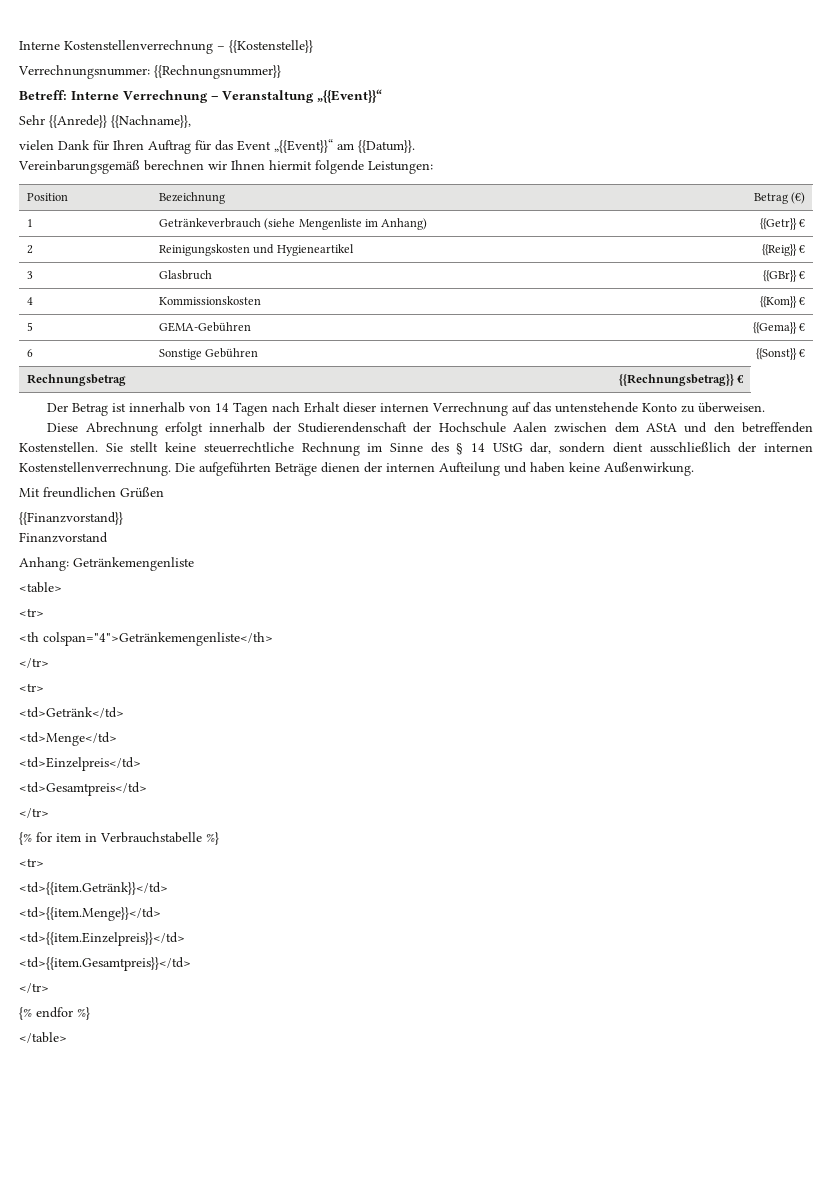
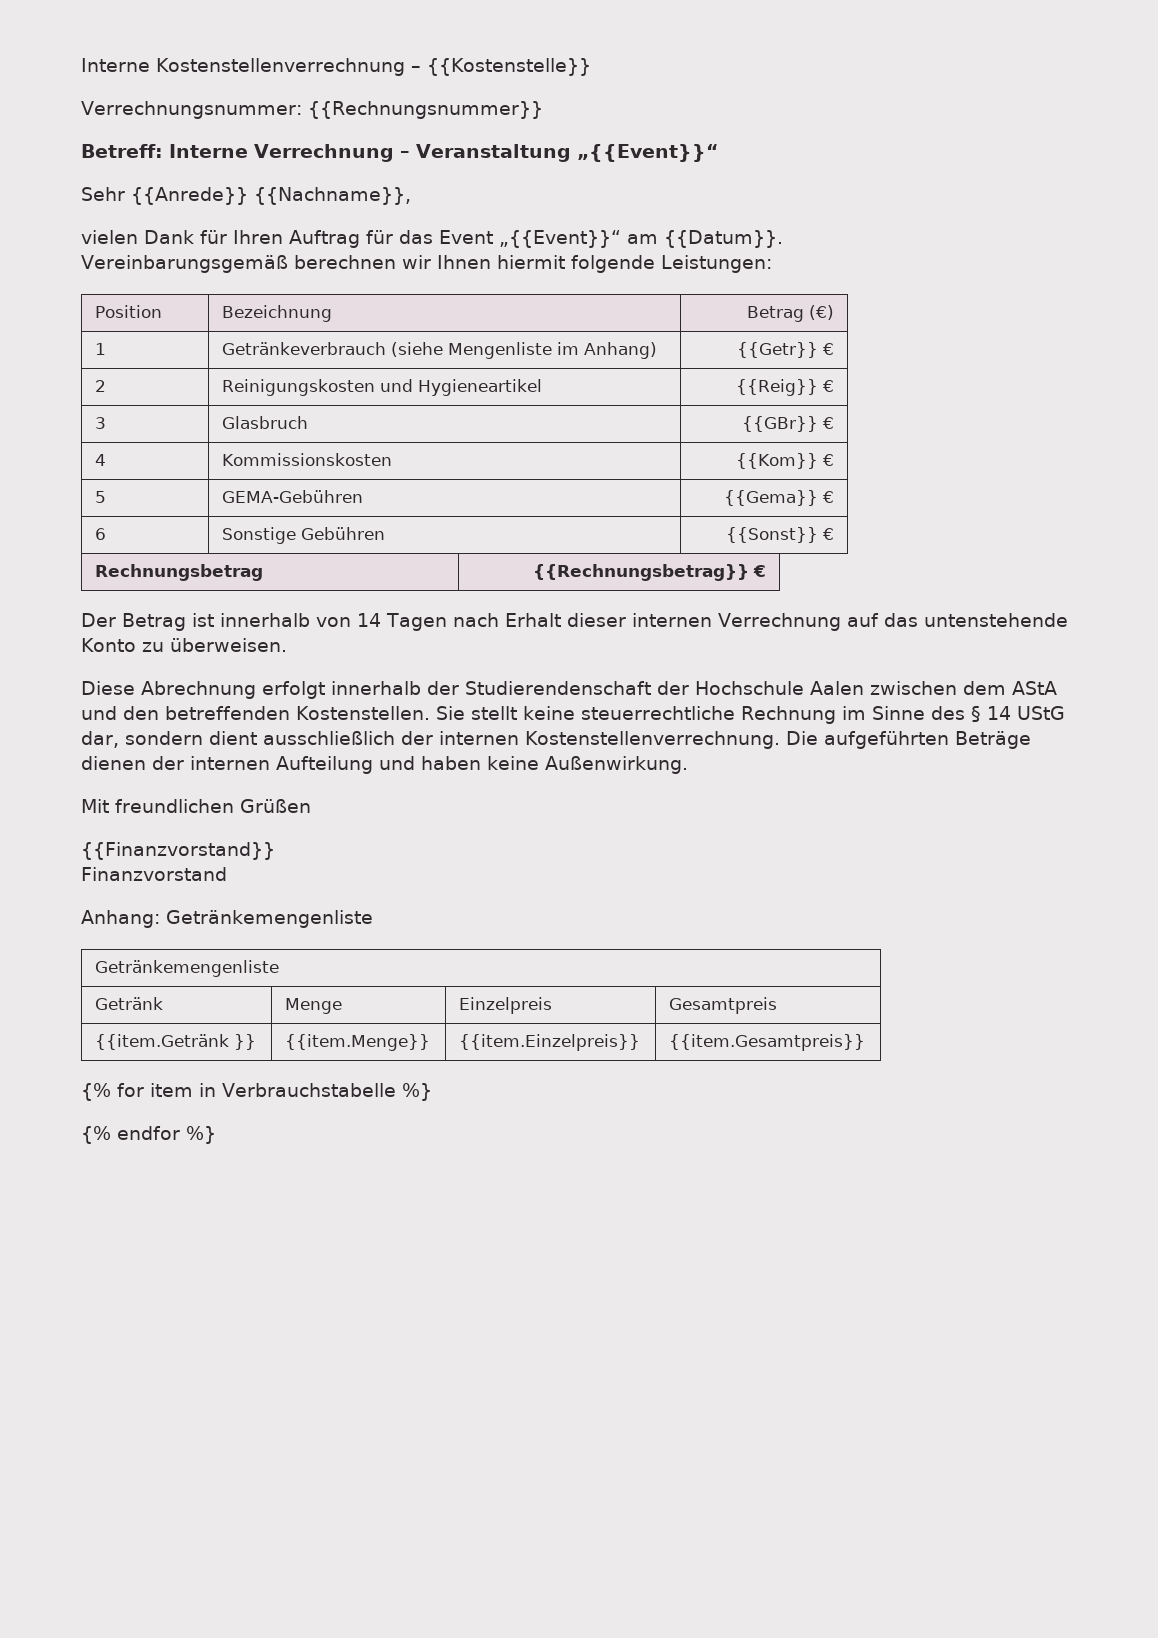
[19,582,62,593] [19,608,44,617] [19,632,273,646] [19,658,49,668] [19,683,44,692] [19,707,124,718] [19,732,117,746] [19,757,141,771] [19,782,147,796] [19,808,49,818] // <table> // <tr> // <th colspan="4">Getränkemengenliste</th> // </tr> // <tr> // <td>Getränk</td> // <td>Menge</td> // <td>Einzelpreis</td> // <td>Gesamtpreis</td> // </tr> -> [94,960,279,977] [94,997,163,1010] [284,998,342,1014] [458,997,552,1014] [668,997,777,1014] [94,1034,256,1050] [284,1034,430,1051] [458,1034,640,1051] [668,1034,865,1051] // Getränkemengenliste // Getränk | Menge | Einzelpreis | Gesamtpreis // {{item.Getränk }} | {{item.Menge}} | {{item.Einzelpreis}} | {{item.Gesamtpreis}}
[19,858,44,867] [19,882,168,895] [19,907,161,921] [19,932,185,946] [19,957,191,971] [19,983,49,993] // <tr> // <td>{{item.Getränk}}</td> // <td>{{item.Menge}}</td> // <td>{{item.Einzelpreis}}</td> // <td>{{item.Gesamtpreis}}</td> // </tr> -> (432, 1092) none
[19,1032,67,1043] // </table> -> (216, 1135) none

